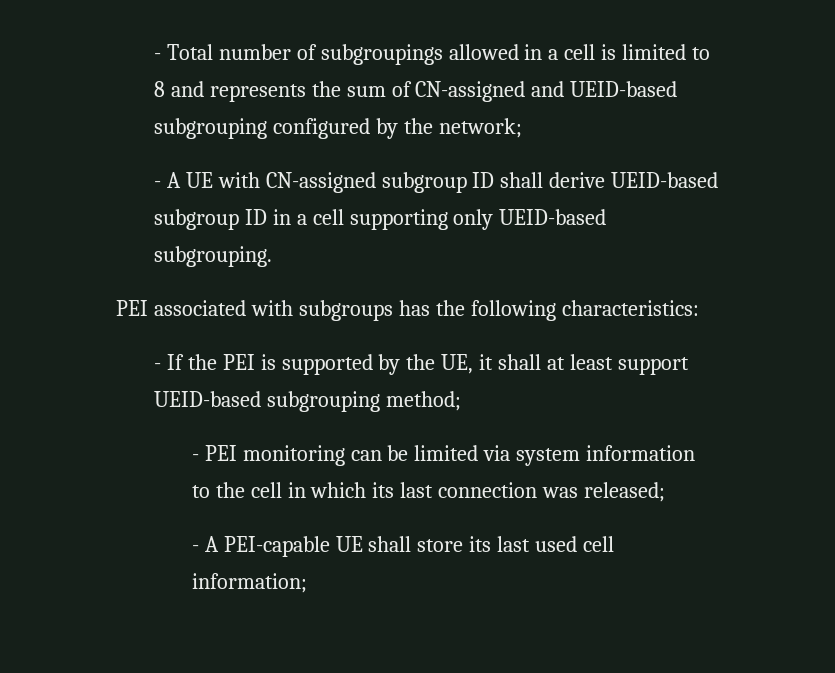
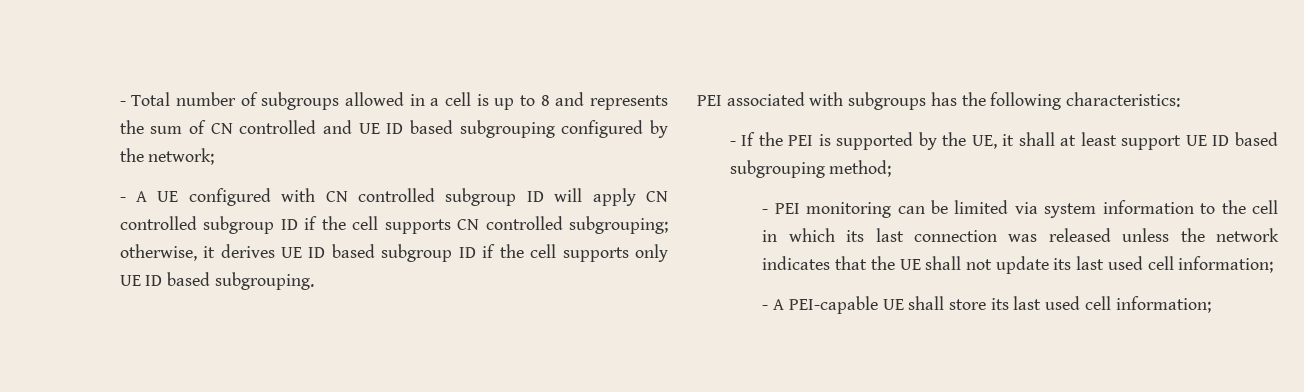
[320,44,443,65] subgroupings -> [261,92,340,110] subgroups
[622,44,687,60] limited -> [494,98,515,110] up
[415,81,678,102] CN-assigned and UEID-based -> [210,120,454,134] CN controlled and UE ID based
[217,172,719,193] [153,209,607,230] with CN-assigned subgroup ID shall derive UEID-based subgroup ID in a cell supporting only UEID-based -> [188,188,668,206] [119,216,668,234] [119,244,668,262] [119,272,211,286] configured with CN controlled subgroup ID will apply CN controlled subgroup ID if the cell supports CN controlled subgrouping; otherwise, it derives UE ID based subgroup ID if the cell supports only UE ID based
[153,391,261,407] UEID-based -> [1185,132,1278,146] UE ID based
[584,482,666,502] released; -> [1048,228,1279,242] [762,256,1274,274] released unless the network indicates that the UE shall not update its last used cell information;

